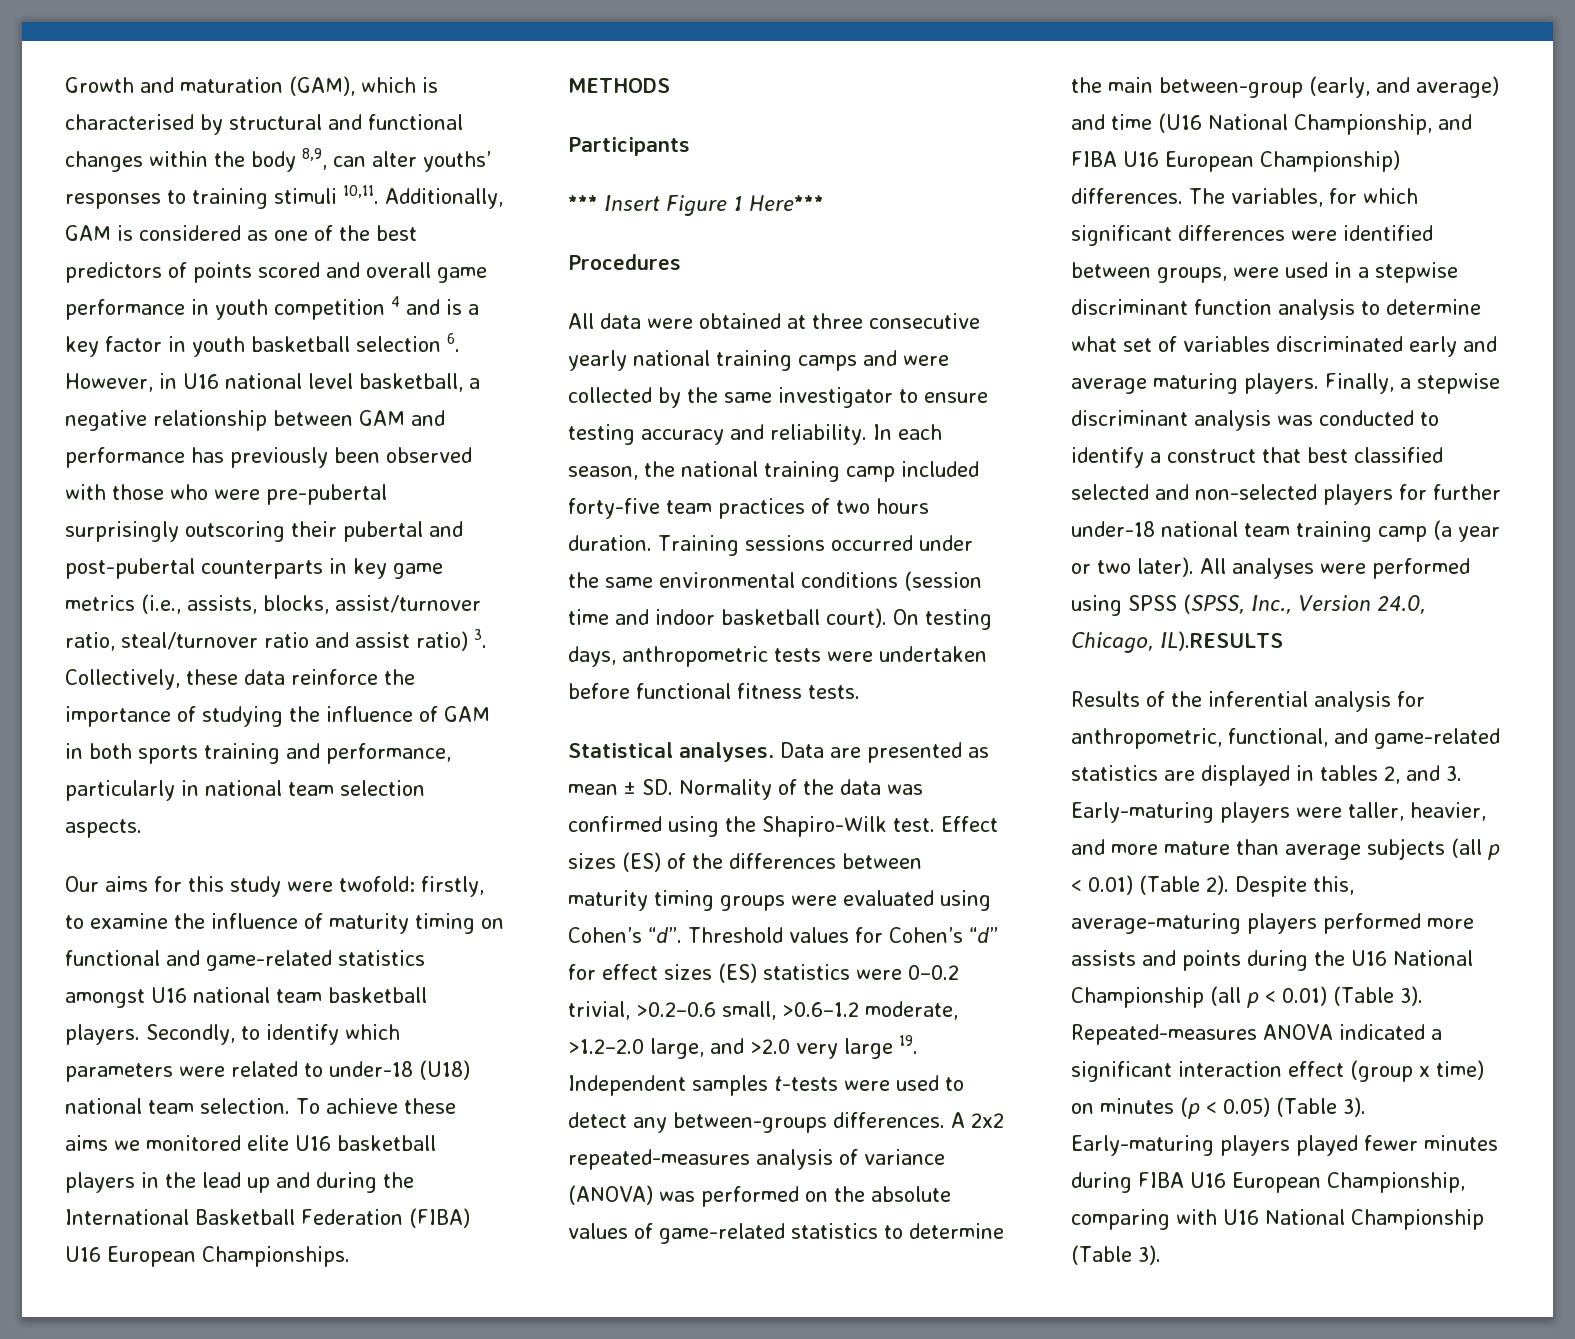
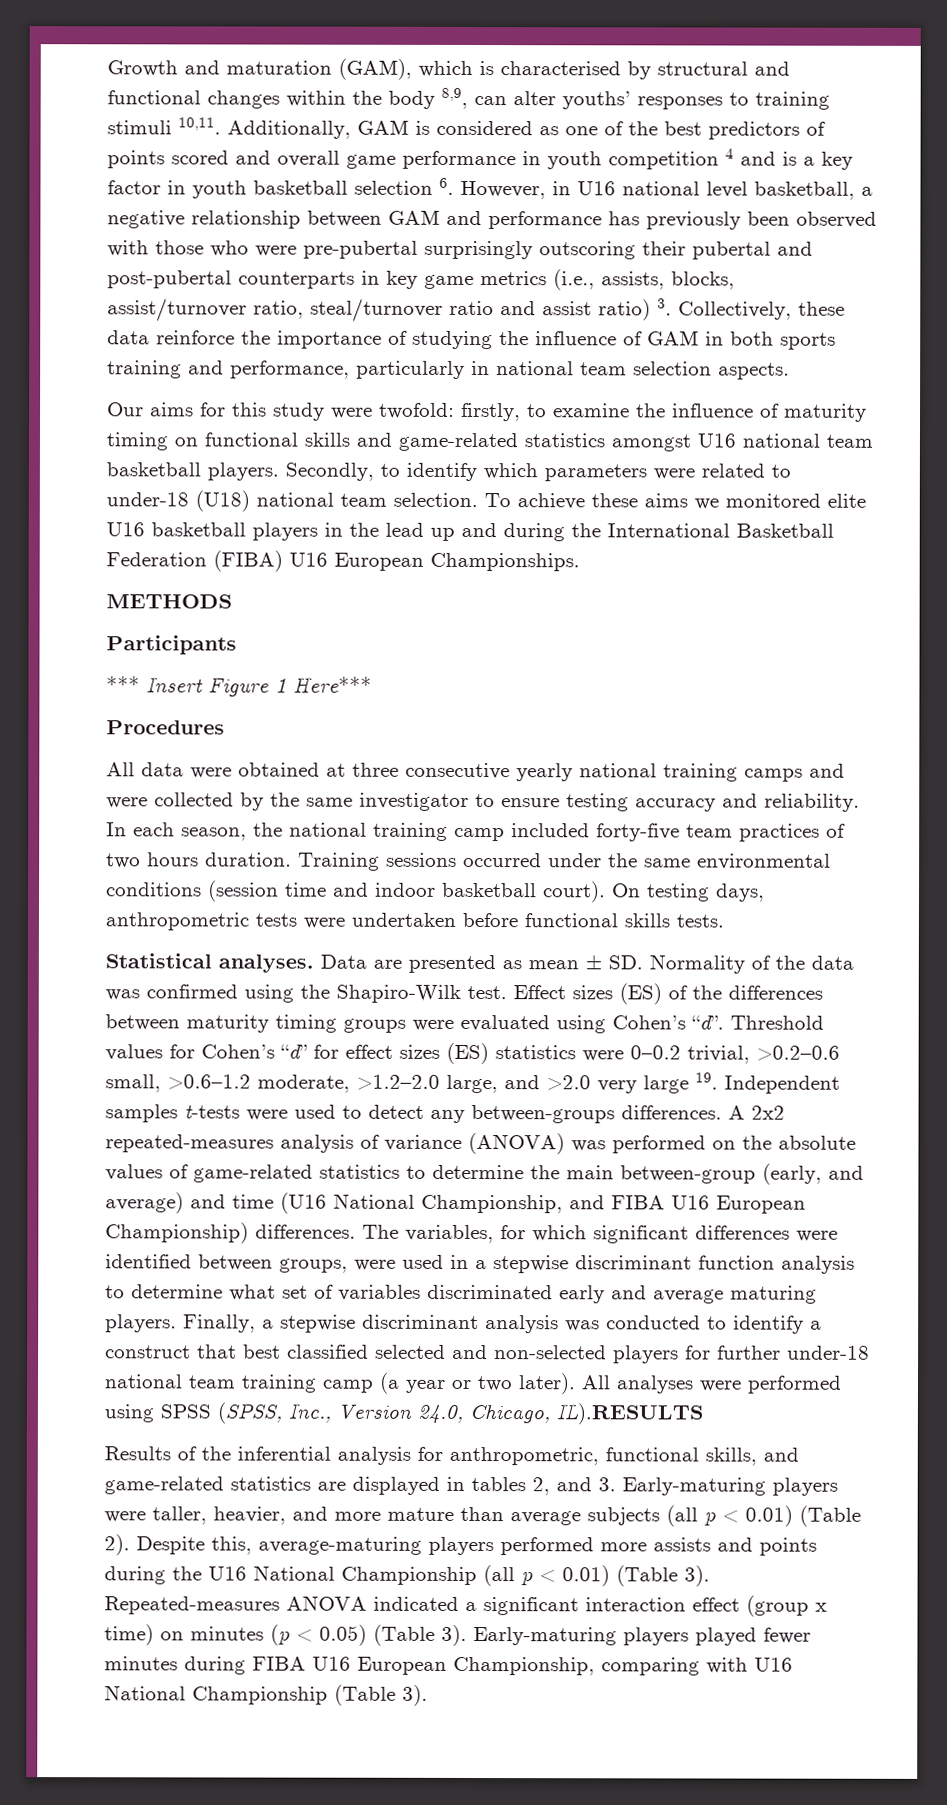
(160, 958) none -> [304,432,350,447] skills
[737,683,802,699] fitness -> [624,913,670,928] skills
[1228,728,1328,747] functional, -> [605,1447,757,1466] functional skills,

